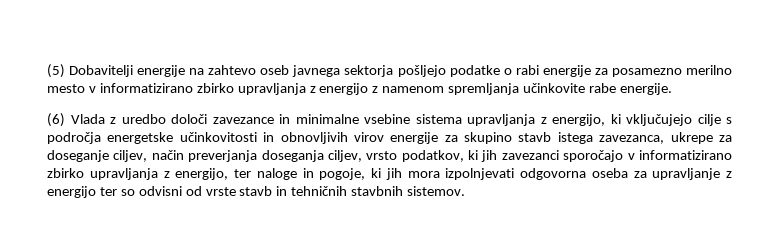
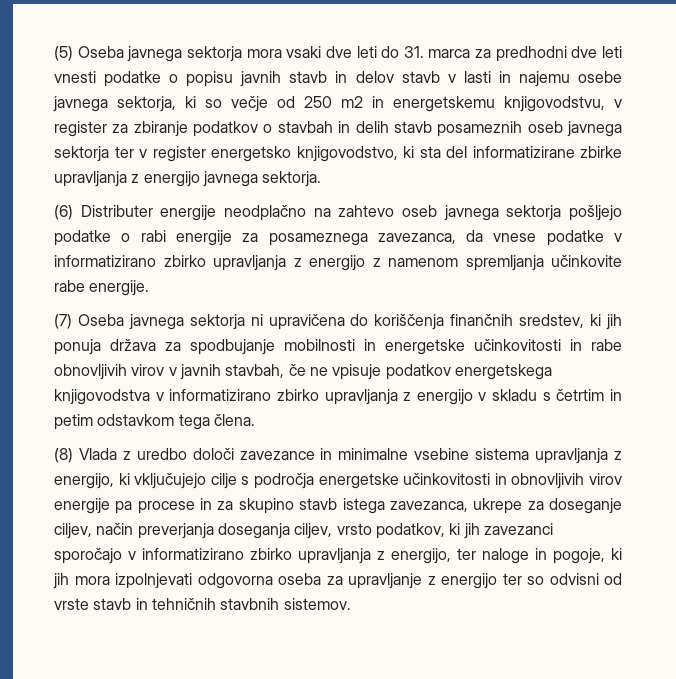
[69,65,186,77] Dobavitelji energije -> [77,46,622,62] [54,71,623,87] [53,96,622,112] [54,121,623,137] [54,146,622,162] [54,171,322,187] [54,205,306,221] Oseba javnega sektorja mora vsaki dve leti do 31. marca za predhodni dve leti vnesti podatke o popisu javnih stavb in delov stavb v lasti in najemu osebe javnega sektorja, ki so večje od 250 m2 in energetskemu knjigovodstvu, v register za zbiranje podatkov o stavbah in delih stavb posameznih oseb javnega sektorja ter v register energetsko knjigovodstvo, ki sta del informatizirane zbirke upravljanja z energijo javnega sektorja. // (6) Distributer energije neodplačno
[611,65,733,77] [47,84,85,93] posamezno merilno mesto -> [268,230,604,246] posameznega zavezanca, da vnese podatke
[47,113,65,127] (6) -> [54,314,622,330] [54,339,622,355] [54,364,552,380] [54,389,622,405] [54,414,255,430] [54,448,73,463] (7) Oseba javnega sektorja ni upravičena do koriščenja finančnih sredstev, ki jih ponuja država za spodbujanje mobilnosti in energetske učinkovitosti in rabe obnovljivih virov v javnih stavbah, če ne vpisuje podatkov energetskega knjigovodstva v informatizirano zbirko upravljanja z energijo v skladu s četrtim in petim odstavkom tega člena. // (8)
(439, 138) none -> [115,498,213,514] pa procese in

